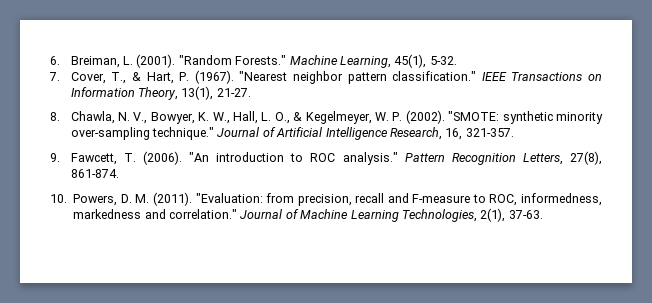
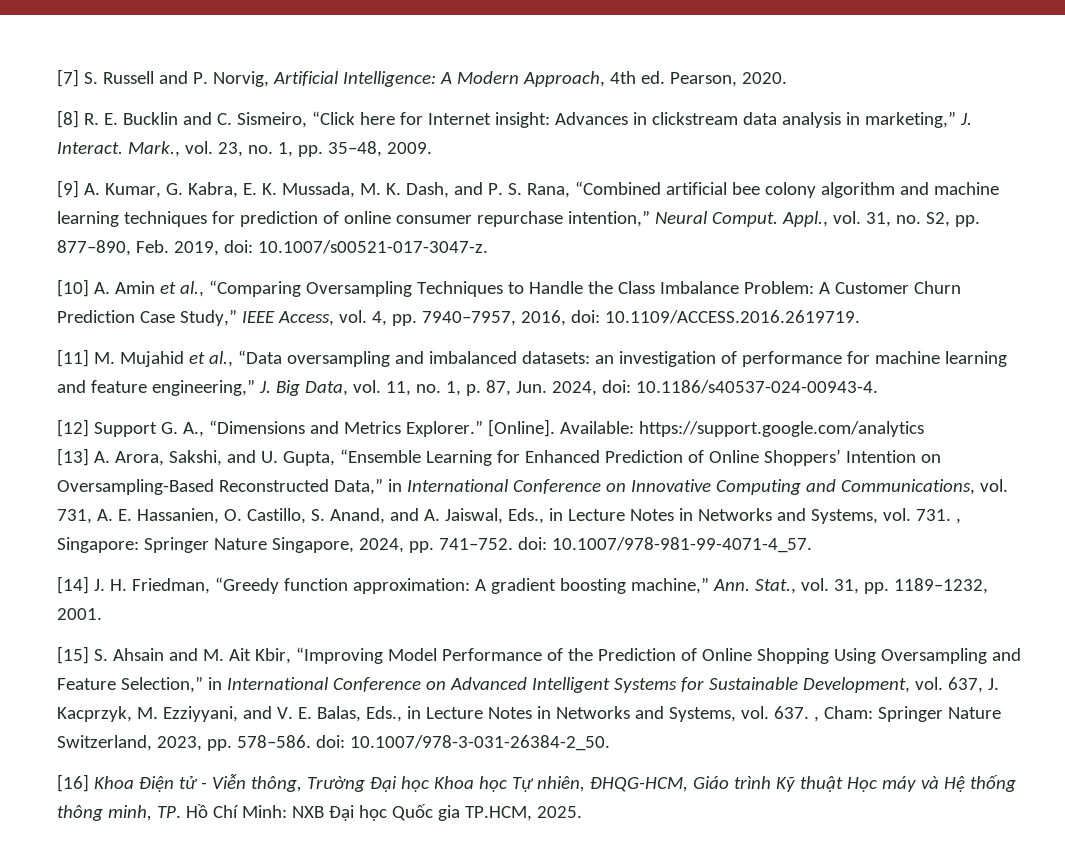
[50,54,457,68] [49,70,602,84] [70,86,251,100] [50,110,604,124] [70,127,514,140] [50,151,602,165] [70,169,119,178] [50,192,602,206] [73,208,543,222] 6. Breiman, L. (2001). "Random Forests." Machine Learning, 45(1), 5-32. // 7. Cover, T., & Hart, P. (1967). "Nearest neighbor pattern classification." IEEE Transactions on Information Theory, 13(1), 21-27. // 8. Chawla, N. V., Bowyer, K. W., Hall, L. O., & Kegelmeyer, W. P. (2002). "SMOTE: synthetic minority over-sampling technique." Journal of Artificial Intelligence Research, 16, 321-357. // 9. Fawcett, T. (2006). "An introduction to ROC analysis." Pattern Recognition Letters, 27(8), 861-874. // 10. Powers, D. M. (2011). "Evaluation: from precision, recall and F-measure to ROC, informedness, markedness and correlation." Journal of Machine Learning Technologies, 2(1), 37-63. -> [57,69,788,87] [57,110,973,128] [57,141,433,157] [57,180,1000,198] [57,210,981,227] [57,240,489,256] [57,279,962,297] [57,309,861,326] [57,349,1008,367] [57,379,879,396] [57,419,925,437] [57,448,942,466] [57,478,1009,495] [57,508,962,524] [57,537,813,553] [57,576,989,594] [57,608,103,620] [57,646,1022,664] [57,676,1000,693] [57,706,1002,722] [57,735,611,751] [57,773,1017,792] [57,804,583,821] [7] S. Russell and P. Norvig, Artificial Intelligence: A Modern Approach, 4th ed. Pearson, 2020. // [8] R. E. Bucklin and C. Sismeiro, “Click here for Internet insight: Advances in clickstream data analysis in marketing,” J. Interact. Mark., vol. 23, no. 1, pp. 35–48, 2009. // [9] A. Kumar, G. Kabra, E. K. Mussada, M. K. Dash, and P. S. Rana, “Combined artificial bee colony algorithm and machine learning techniques for prediction of online consumer repurchase intention,” Neural Comput. Appl., vol. 31, no. S2, pp. 877–890, Feb. 2019, doi: 10.1007/s00521-017-3047-z. // [10] A. Amin et al., “Comparing Oversampling Techniques to Handle the Class Imbalance Problem: A Customer Churn Prediction Case Study,” IEEE Access, vol. 4, pp. 7940–7957, 2016, doi: 10.1109/ACCESS.2016.2619719. // [11] M. Mujahid et al., “Data oversampling and imbalanced datasets: an investigation of performance for machine learning and feature engineering,” J. Big Data, vol. 11, no. 1, p. 87, Jun. 2024, doi: 10.1186/s40537-024-00943-4. // [12] Support G. A., “Dimensions and Metrics Explorer.” [Online]. Available: https://support.google.com/analytics // [13] A. Arora, Sakshi, and U. Gupta, “Ensemble Learning for Enhanced Prediction of Online Shoppers’ Intention on Oversampling-Based Reconstructed Data,” in International Conference on Innovative Computing and Communications, vol. 731, A. E. Hassanien, O. Castillo, S. Anand, and A. Jaiswal, Eds., in Lecture Notes in Networks and Systems, vol. 731. , Singapore: Springer Nature Singapore, 2024, pp. 741–752. doi: 10.1007/978-981-99-4071-4_57. // [14] J. H. Friedman, “Greedy function approximation: A gradient boosting machine,” Ann. Stat., vol. 31, pp. 1189–1232, 2001. // [15] S. Ahsain and M. Ait Kbir, “Improving Model Performance of the Prediction of Online Shopping Using Oversampling and Feature Selection,” in International Conference on Advanced Intelligent Systems for Sustainable Development, vol. 637, J. Kacprzyk, M. Ezziyyani, and V. E. Balas, Eds., in Lecture Notes in Networks and Systems, vol. 637. , Cham: Springer Nature Switzerland, 2023, pp. 578–586. doi: 10.1007/978-3-031-26384-2_50. // [16] Khoa Điện tử - Viễn thông, Trường Đại học Khoa học Tự nhiên, ĐHQG-HCM, Giáo trình Kỹ thuật Học máy và Hệ thống thông minh, TP. Hồ Chí Minh: NXB Đại học Quốc gia TP.HCM, 2025.

